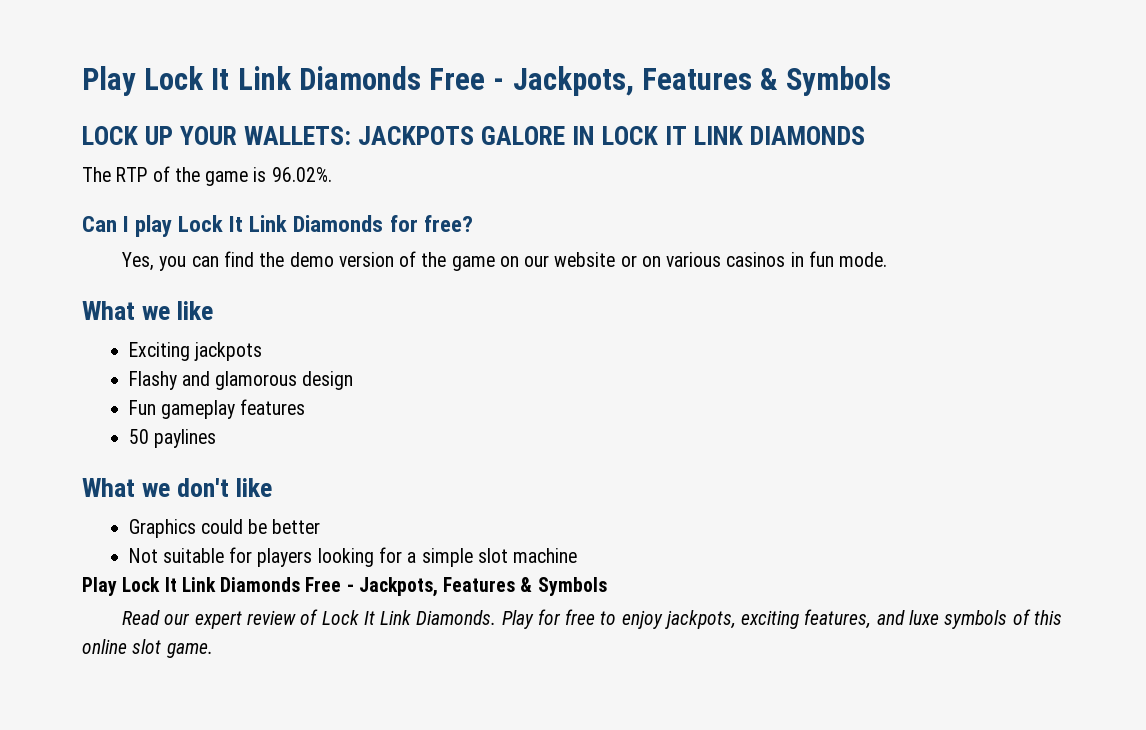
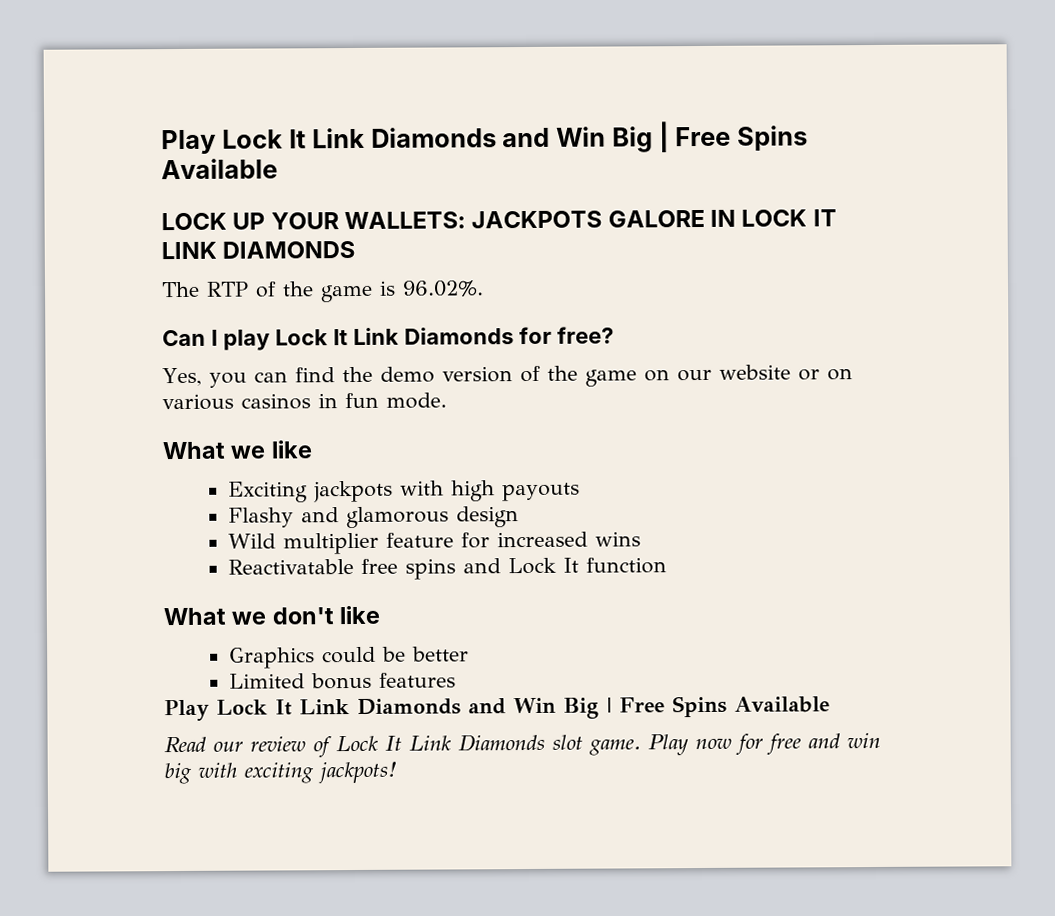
[82,66,892,96] Play Lock It Link Diamonds Free - Jackpots, Features & Symbols -> [161,121,808,155] [161,158,278,180] Play Lock It Link Diamonds and Win Big | Free Spins Available
(262, 351) none -> [400,480,581,502] with high payouts
[128,399,306,419] [128,429,216,448] Fun gameplay features // 50 paylines -> [228,531,642,555] [228,557,668,580] Wild multiplier feature for increased wins // Reactivatable free spins and Lock It function
[128,547,578,567] [82,577,607,597] Not suitable for players looking for a simple slot machine // Play Lock It Link Diamonds Free - Jackpots, Features & Symbols -> [229,672,457,690] [164,695,830,722] Limited bonus features // Play Lock It Link Diamonds and Win Big | Free Spins Available
[194,611,242,629] expert -> (243, 746) none
[416,609,1062,629] [82,639,213,658] Diamonds. Play for free to enjoy jackpots, exciting features, and luxe symbols of this online slot game. -> [458,732,881,756] [164,761,398,785] Diamonds slot game. Play now for free and win big with exciting jackpots!

